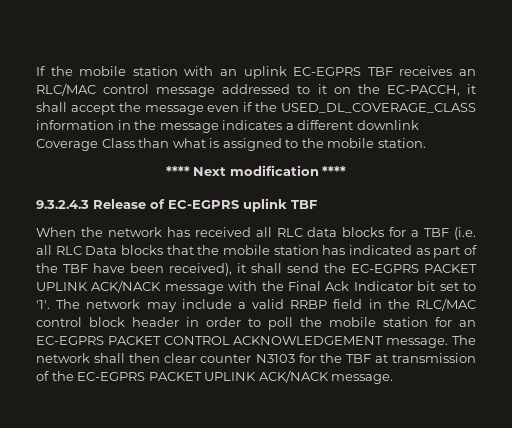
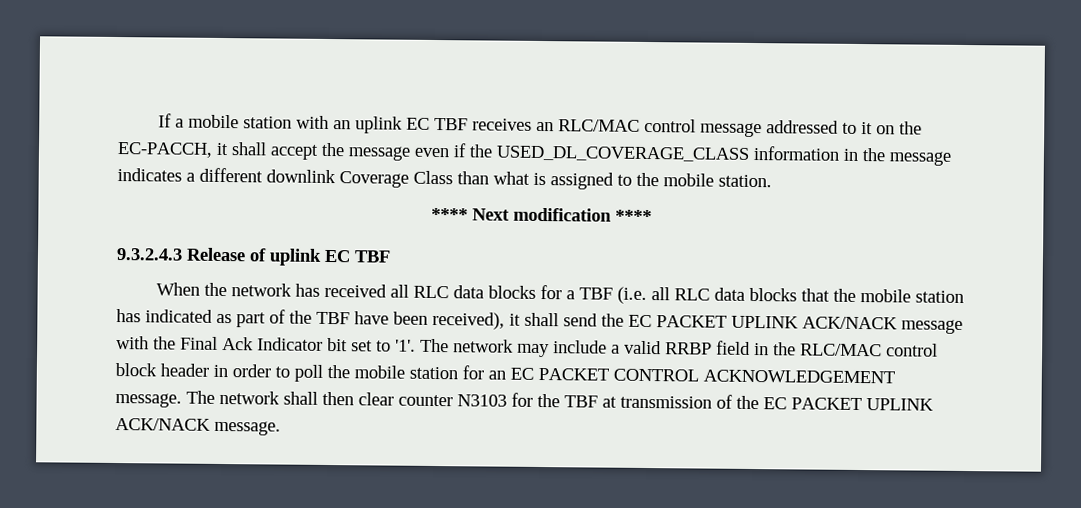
[50,66,73,76] the -> [174,118,184,128] a
[293,67,362,76] EC-EGPRS -> [405,117,430,130] EC
[168,198,287,212] EC-EGPRS uplink -> [269,248,351,266] uplink EC
[85,246,118,255] Data -> [713,287,745,301] data
[351,264,419,273] EC-EGPRS -> [628,314,652,328] EC
[36,336,104,345] EC-EGPRS -> [510,367,534,380] EC
[77,372,146,381] EC-EGPRS -> [763,397,787,410] EC

